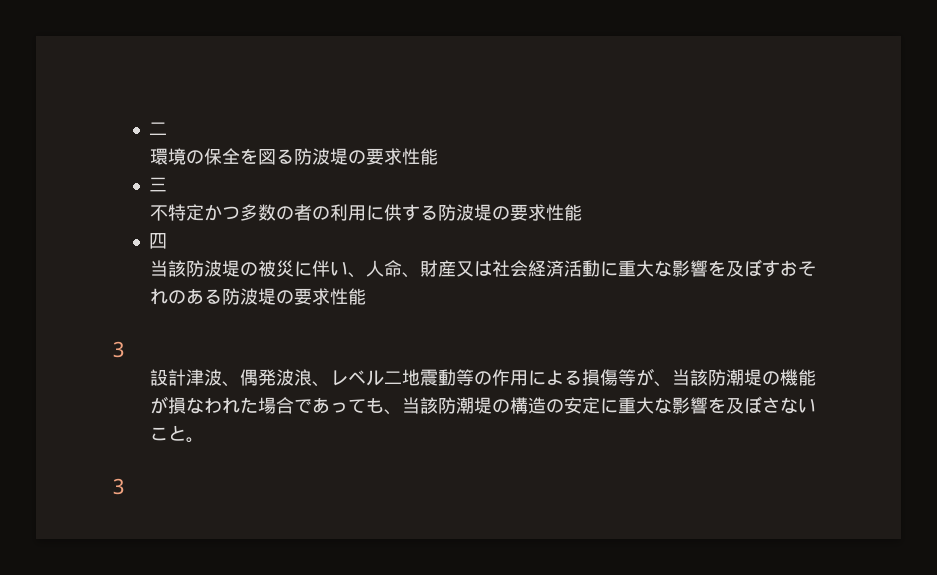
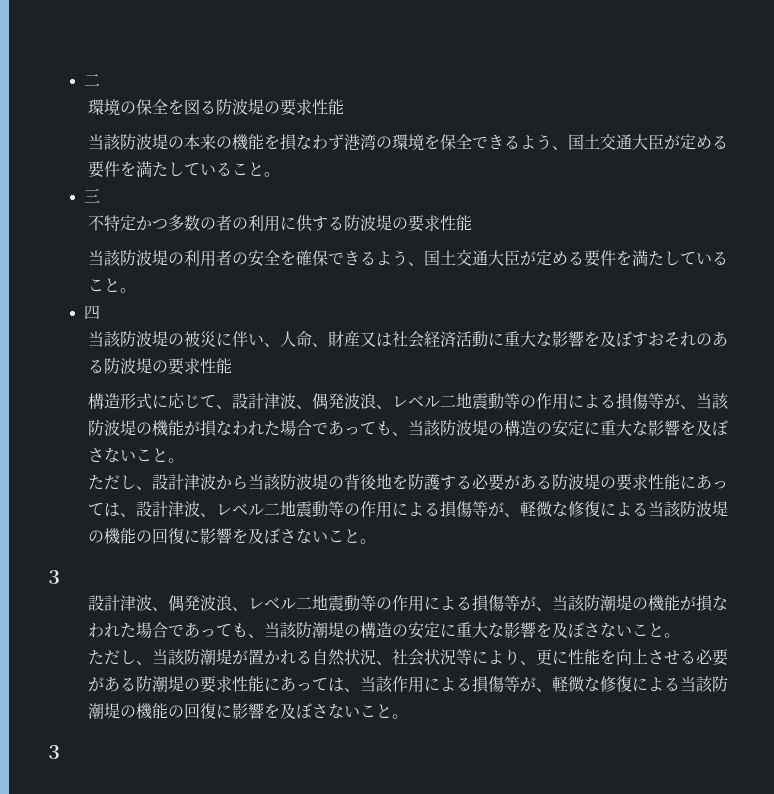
(439, 156) none -> [87,133,728,151] [87,161,280,178] // 当該防波堤の本来の機能を損なわず港湾の環境を保全できるよう、国土交通大臣が定める要件を満たしていること。
(583, 212) none -> [87,249,728,267] [87,278,136,293] // 当該防波堤の利用者の安全を確保できるよう、国土交通大臣が定める要件を満たしていること。
(367, 296) none -> [87,392,729,410] [87,419,728,437] [87,447,184,463] [87,473,728,491] [87,500,728,518] [87,528,376,544] // 構造形式に応じて、設計津波、偶発波浪、レベル二地震動等の作用による損傷等が、当該防波堤の機能が損なわれた場合であっても、当該防波堤の構造の安定に重大な影響を及ぼさないこと。 // ただし、設計津波から当該防波堤の背後地を防護する必要がある防波堤の要求性能にあっては、設計津波、レベル二地震動等の作用による損傷等が、軽微な修復による当該防波堤の機能の回復に影響を及ぼさないこと。
(205, 440) none -> [87,648,728,666] [87,675,728,693] [87,703,408,719] // ただし、当該防潮堤が置かれる自然状況、社会状況等により、更に性能を向上させる必要がある防潮堤の要求性能にあっては、当該作用による損傷等が、軽微な修復による当該防潮堤の機能の回復に影響を及ぼさないこと。

